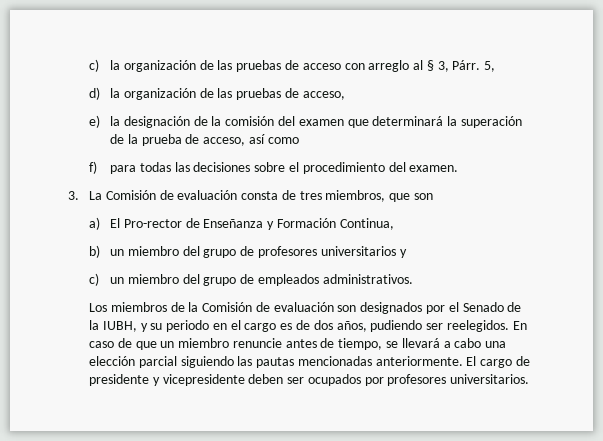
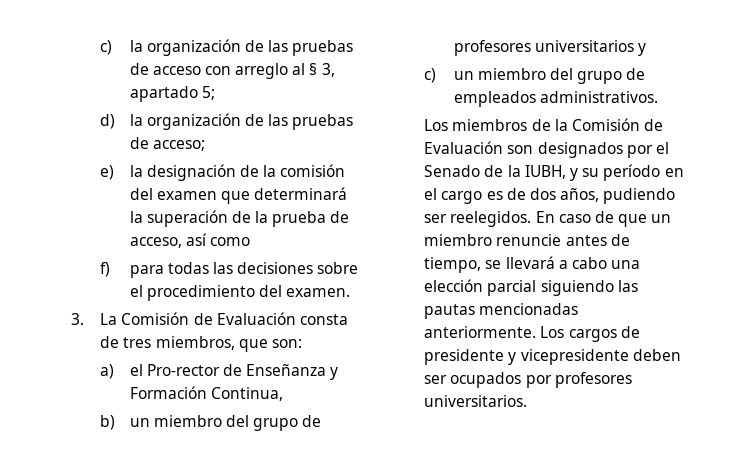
[452,60,496,72] Párr. 5, -> [129,86,215,102] apartado 5;
[302,91,345,100] acceso, -> [152,140,205,151] acceso;
[177,190,238,200] evaluación -> [216,312,296,325] Evaluación
[414,193,434,200] son -> [272,339,303,348] son:
[110,218,121,228] El -> [129,364,143,376] el
[273,302,334,312] evaluación -> [424,141,504,154] Evaluación
[166,320,210,332] periodo -> [603,164,661,181] período
[466,356,513,368] El cargo -> [540,326,617,342] Los cargos

